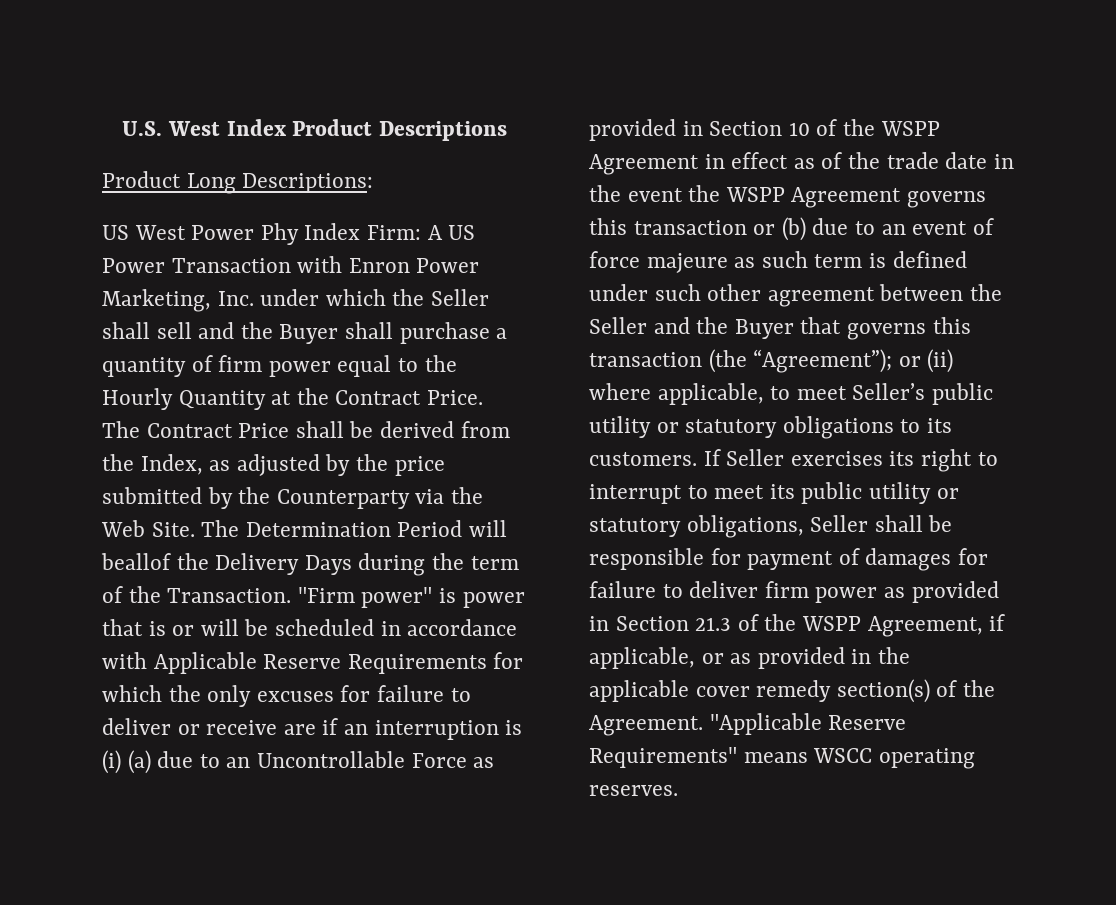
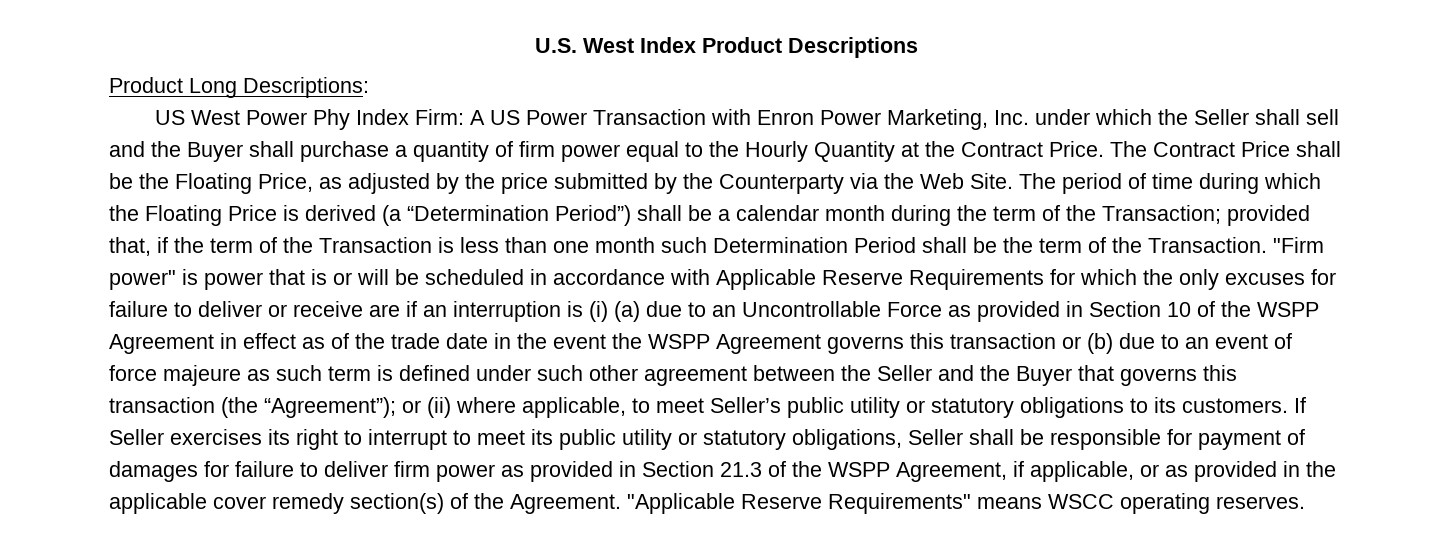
[380,421,510,438] [102,454,203,475] derived from the Index, -> [139,173,313,194] the Floating Price,
[245,520,508,537] [101,553,426,576] Determination Period will beallof the Delivery Days during -> [1062,173,1321,194] [109,205,1310,226] [109,237,997,256] period of time during which the Floating Price is derived (a “Determination Period”) shall be a calendar month during the term of the Transaction; provided that, if the term of the Transaction is less than one month such Determination Period shall be

